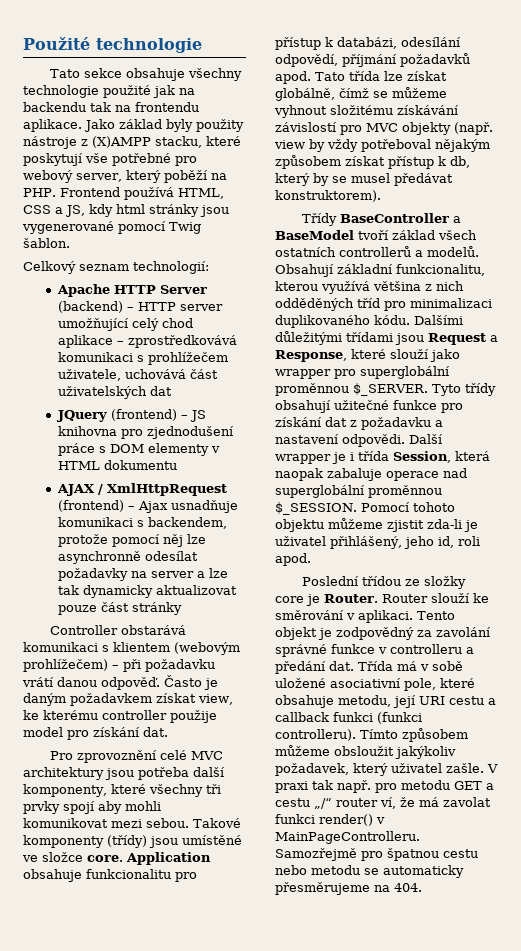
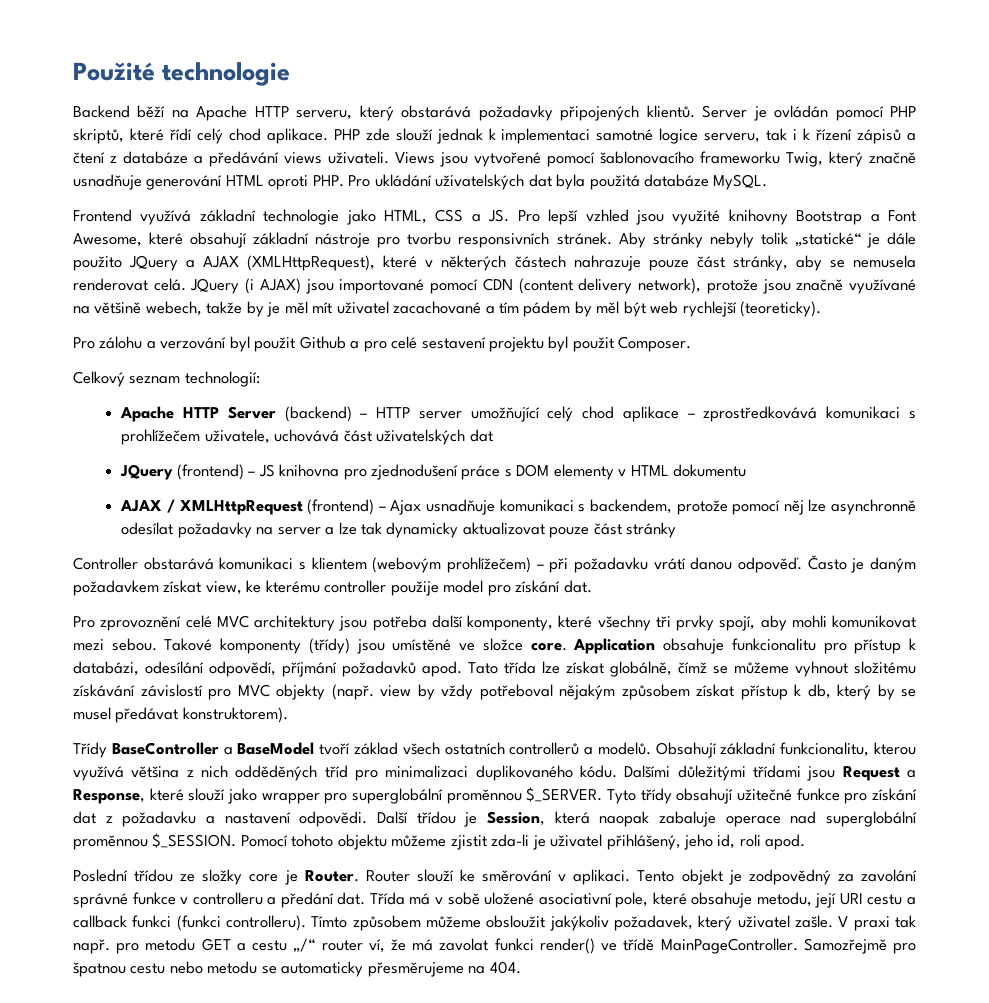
[50,68,243,81] [23,85,195,98] [23,102,199,112] [23,119,244,132] [23,136,241,149] [23,153,197,166] [23,170,227,183] [23,187,224,200] [23,204,229,217] [22,221,201,234] [23,238,70,248] Tato sekce obsahuje všechny technologie použité jak na backendu tak na frontendu aplikace. Jako základ byly použity nástroje z (X)AMPP stacku, které poskytují vše potřebné pro webový server, který poběží na PHP. Frontend používá HTML, CSS a JS, kdy html stránky jsou vygenerované pomocí Twig šablon. -> [73,105,917,121] [73,128,917,144] [73,151,916,167] [73,174,768,190] [73,209,916,225] [73,232,917,248] [73,255,916,271] [73,278,917,294] [73,301,822,317] [73,336,692,352] Backend běží na Apache HTTP serveru, který obstarává požadavky připojených klientů. Server je ovládán pomocí PHP skriptů, které řídí celý chod aplikace. PHP zde slouží jednak k implementaci samotné logice serveru, tak i k řízení zápisů a čtení z databáze a předávání views uživateli. Views jsou vytvořené pomocí šablonovacího frameworku Twig, který značně usnadňuje generování HTML oproti PHP. Pro ukládání uživatelských dat byla použitá databáze MySQL. // Frontend využívá základní technologie jako HTML, CSS a JS. Pro lepší vzhled jsou využité knihovny Bootstrap a Font Awesome, které obsahují základní nástroje pro tvorbu responsivních stránek. Aby stránky nebyly tolik „statické“ je dále použito JQuery a AJAX (XMLHttpRequest), které v některých částech nahrazuje pouze část stránky, aby se nemusela renderovat celá. JQuery (i AJAX) jsou importované pomocí CDN (content delivery network), protože jsou značně využívané na většině webech, takže by je měl mít uživatel zacachované a tím pádem by měl být web rychlejší (teoreticky). // Pro zálohu a verzování byl použit Github a pro celé sestavení projektu byl použit Composer.
[106,483,227,496] XmlHttpRequest -> [179,500,303,515] XMLHttpRequest
[63,801,95,814] spojí -> [719,616,756,631] spojí,
[275,451,389,464] wrapper je i třída -> [416,811,478,827] třídou je
[376,817,385,824] [275,831,420,844] v MainPageControlleru. -> [601,938,798,954] ve třídě MainPageController.

